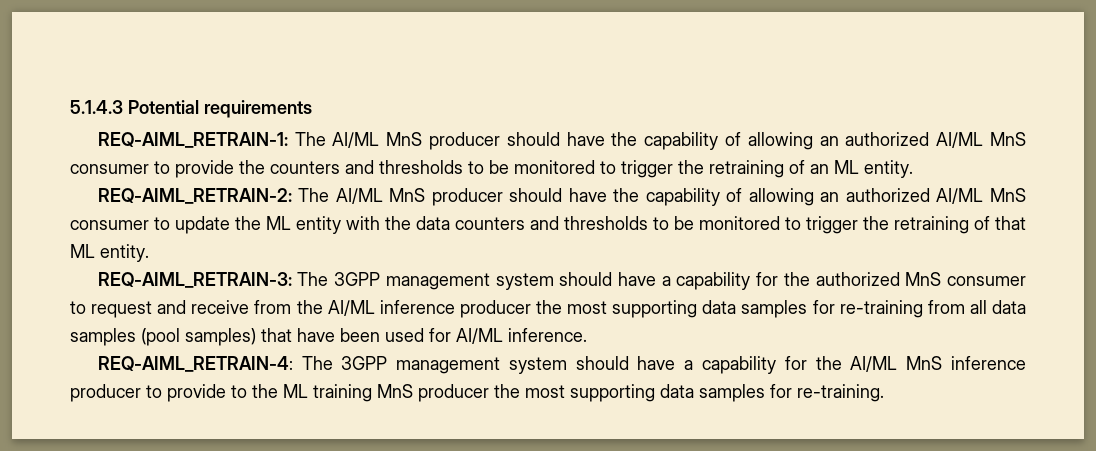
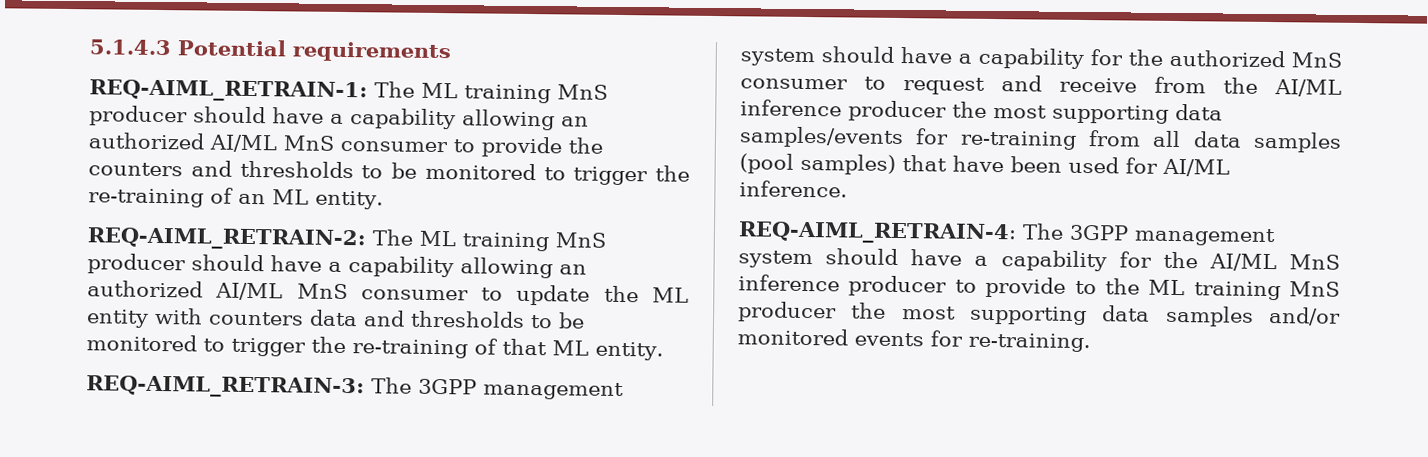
[332,132,741,150] AI/ML MnS producer should have the capability of -> [421,82,609,104] [89,105,456,130] ML training MnS producer should have a capability
[709,160,784,178] retraining -> [88,188,204,208] re-training
[335,188,743,206] AI/ML MnS producer should have the capability of -> [419,230,607,252] [87,253,454,278] ML training MnS producer should have a capability
[385,216,969,234] the data counters and thresholds to be monitored to trigger the retraining -> [208,309,585,329] [86,334,468,359] counters data and thresholds to be monitored to trigger the re-training
[741,300,808,318] samples -> [739,126,904,149] samples/events
(765, 393) none -> [1268,307,1341,326] [737,328,924,347] and/or monitored events

